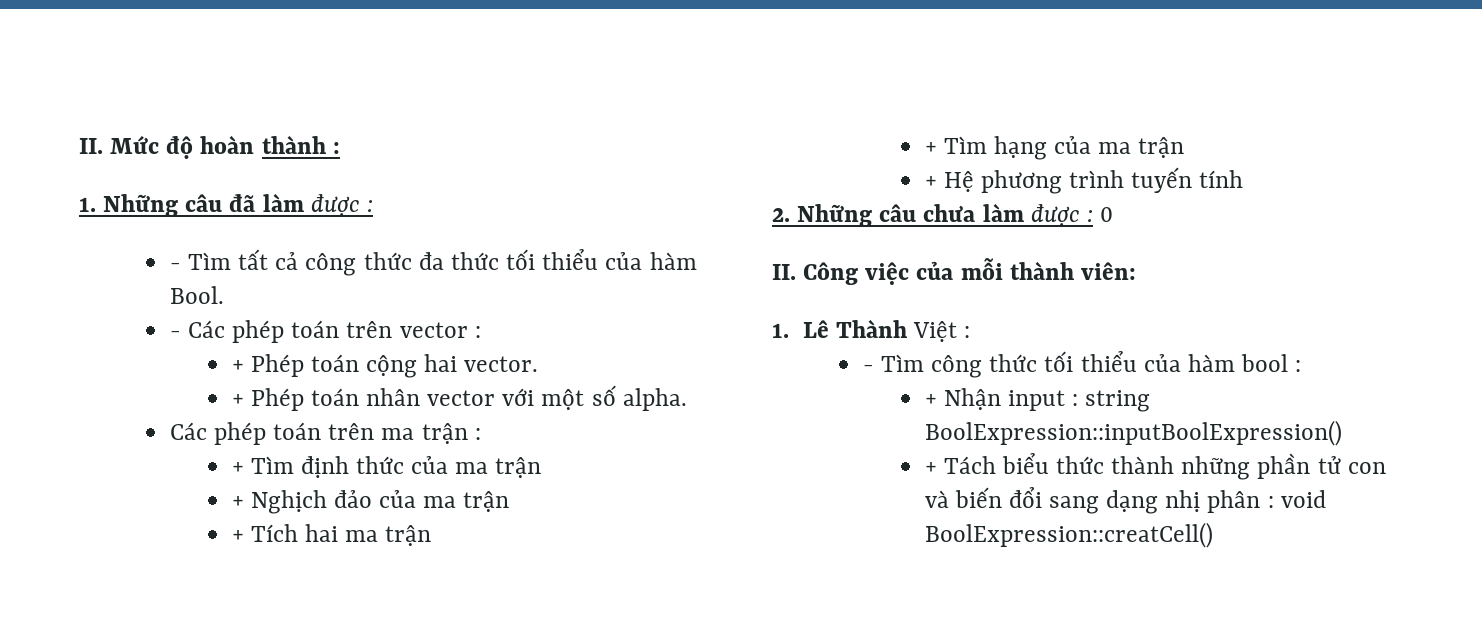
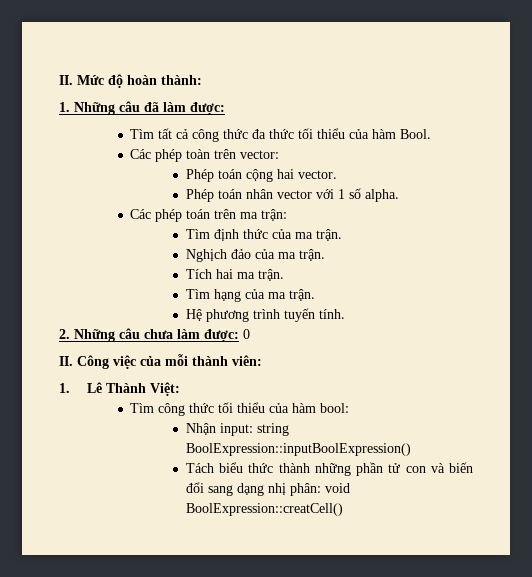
[261,135,340,154] thành : -> [161,75,202,85] thành:
[310,194,373,216] [169,263,181,270] được : // - -> [190,102,225,115] được: //
[169,320,481,343] [231,360,244,372] - Các phép toán trên vector : // + -> [130,149,280,162] Các phép toàn trên vector: //
[231,394,244,406] + -> (337, 174) none
[541,388,585,410] một -> [337,189,345,199] 1
[421,422,481,444] [231,462,244,474] trận : // + -> [261,209,288,221] trận: //
[495,456,542,478] [231,496,244,508] trận // + -> [315,229,342,241] trận. //
[463,490,510,512] [231,530,244,542] trận // + -> [298,249,325,261] trận. //
[385,524,432,546] [924,142,937,154] trận // + -> [257,269,284,281] trận. //
[1138,136,1185,158] [924,176,937,188] trận // + -> [288,289,315,301] trận. //
[1199,170,1244,188] tính -> [318,309,345,319] tính.
[1030,204,1093,226] được : -> [204,329,239,342] được:
[913,320,971,342] [862,365,874,372] Việt : // - -> [149,382,180,396] Việt: //
[1241,354,1302,372] [924,388,1079,411] bool : // + Nhận input : -> [320,403,350,413] [185,423,253,436] bool: // Nhận input:
[924,462,937,474] + -> (411, 449) none
[1207,490,1274,513] phân : -> [289,483,321,496] phân:

